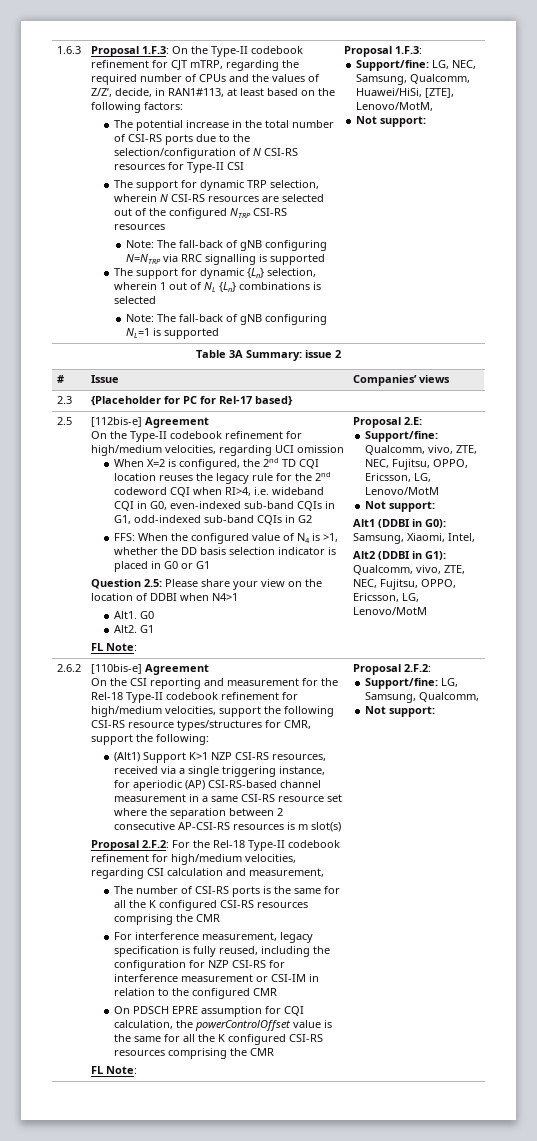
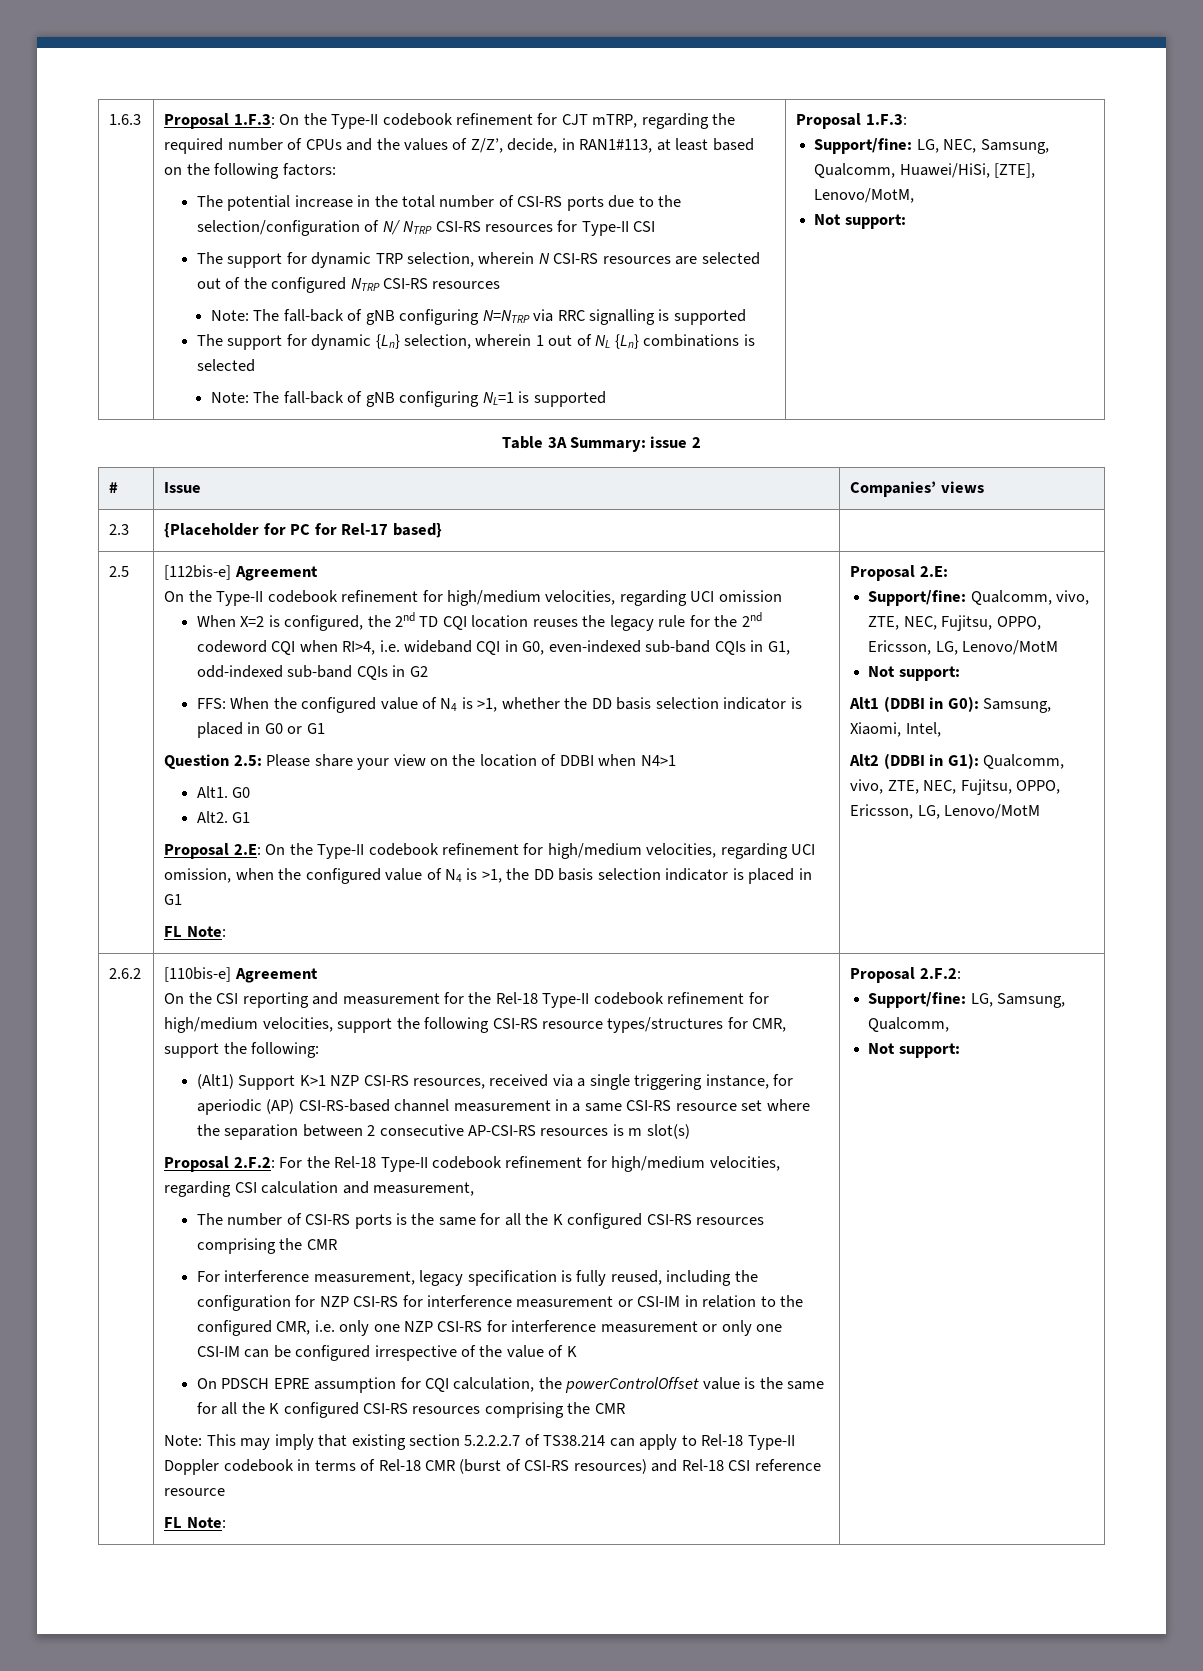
[253,148,262,156] N -> [382,220,433,235] N/ NTRP
(155, 629) none -> [164,843,816,859] [164,868,812,884] [164,894,183,905] // Proposal 2.E: On the Type-II codebook refinement for high/medium velocities, regarding UCI omission, when the configured value of N4 is >1, the DD basis selection indicator is placed in G1
[253,988,278,996] CMR -> [276,1320,783,1336] [196,1345,577,1361] CMR, i.e. only one NZP CSI-RS for interference measurement or only one CSI-IM can be configured irrespective of the value of K
(275, 1052) none -> [164,1434,795,1450] [164,1459,821,1475] [164,1488,226,1496] // Note: This may imply that existing section 5.2.2.2.7 of TS38.214 can apply to Rel-18 Type-II Doppler codebook in terms of Rel-18 CMR (burst of CSI-RS resources) and Rel-18 CSI reference resource

